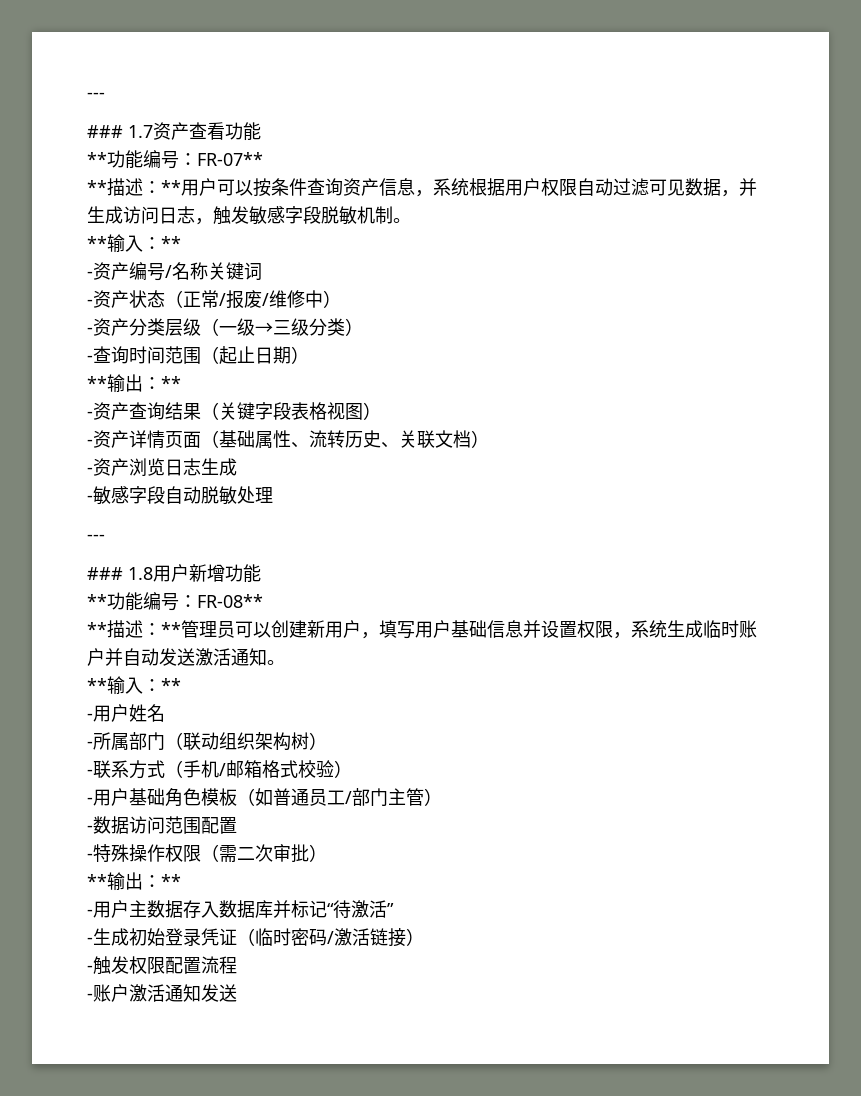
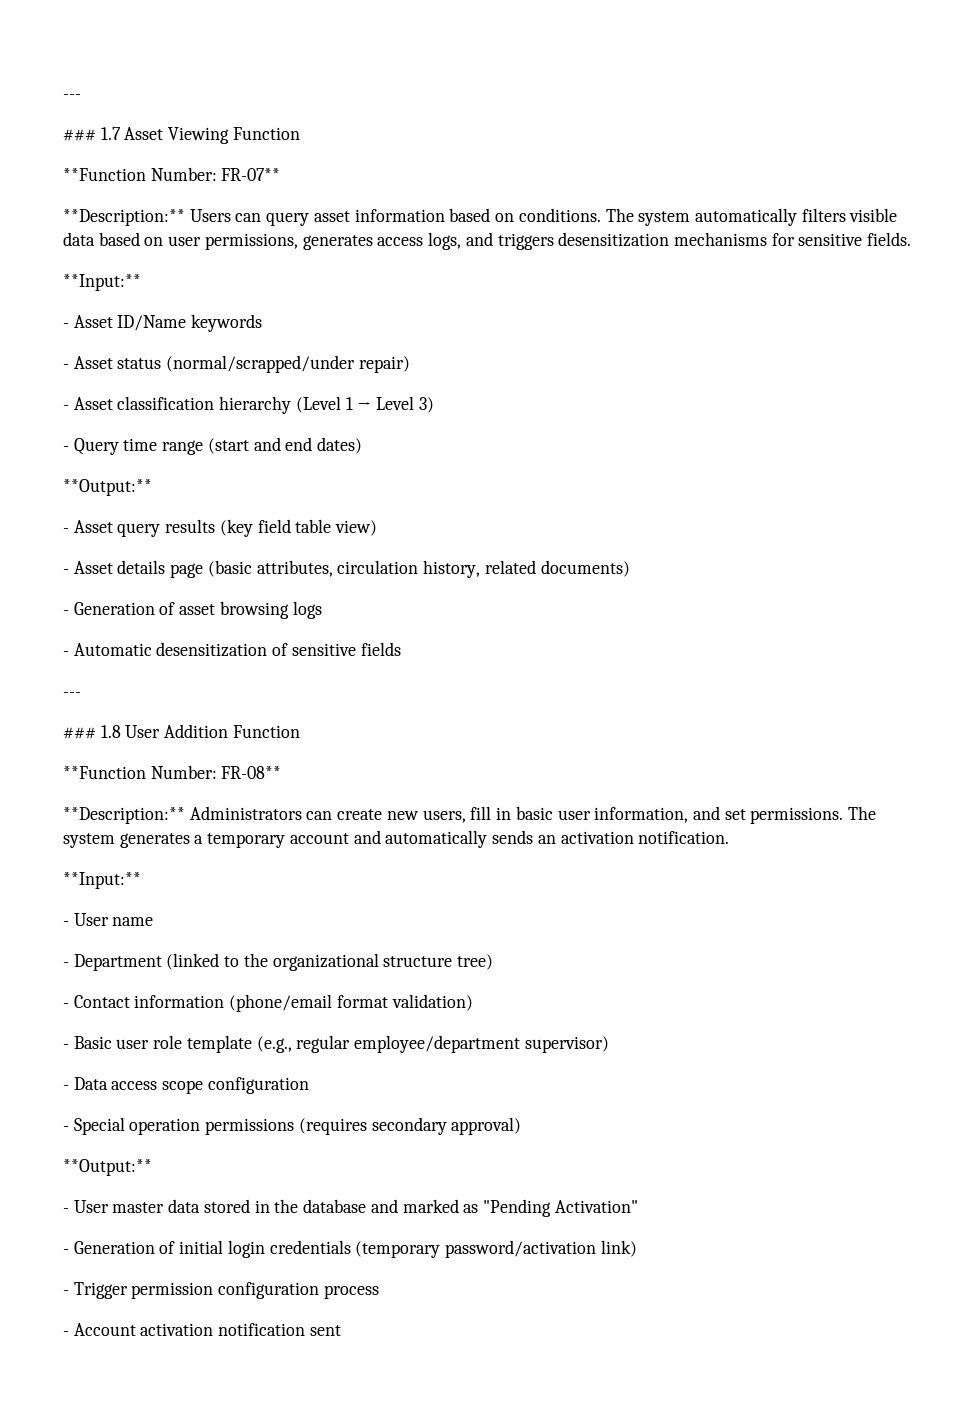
[153,122,261,141] [87,150,263,169] [87,178,757,197] [87,206,411,225] [87,234,181,253] [87,262,262,281] [87,290,341,309] [87,318,363,336] [87,346,309,364] [87,374,181,393] [87,402,381,420] [87,430,489,449] [87,458,237,476] [87,486,273,505] [87,534,105,541] [87,564,261,583] [87,592,263,611] [87,620,757,639] [87,648,285,666] [87,676,181,695] [87,704,165,722] [87,732,327,751] [87,760,352,779] [87,788,442,807] [87,816,237,834] [87,844,327,863] [87,872,181,891] [87,900,394,919] [87,928,424,947] [87,956,237,975] [87,984,237,1002] 资产查看功能 // **功能编号：FR-07** // **描述：**用户可以按条件查询资产信息，系统根据用户权限自动过滤可见数据，并生成访问日志，触发敏感字段脱敏机制。 // **输入：** // -资产编号/名称关键词 // -资产状态（正常/报废/维修中） // -资产分类层级（一级→三级分类） // -查询时间范围（起止日期） // **输出：** // -资产查询结果（关键字段表格视图） // -资产详情页面（基础属性、流转历史、关联文档） // -资产浏览日志生成 // -敏感字段自动脱敏处理 // --- // ### 1.8用户新增功能 // **功能编号：FR-08** // **描述：**管理员可以创建新用户，填写用户基础信息并设置权限，系统生成临时账户并自动发送激活通知。 // **输入：** // -用户姓名 // -所属部门（联动组织架构树） // -联系方式（手机/邮箱格式校验） // -用户基础角色模板（如普通员工/部门主管） // -数据访问范围配置 // -特殊操作权限（需二次审批） // **输出：** // -用户主数据存入数据库并标记“待激活” // -生成初始登录凭证（临时密码/激活链接） // -触发权限配置流程 // -账户激活通知发送 -> [124,127,300,144] [63,167,281,181] [63,208,898,226] [63,232,912,250] [63,274,141,291] [63,314,263,332] [63,355,410,373] [63,396,434,414] [63,437,363,455] [63,479,152,496] [63,519,378,537] [63,560,630,578] [63,601,322,619] [63,642,401,657] [63,692,81,697] [63,724,300,739] [63,765,282,779] [63,806,877,824] [63,830,730,848] [63,872,141,889] [63,913,154,926] [63,953,494,971] [63,994,473,1012] [63,1035,609,1053] [63,1077,309,1094] [63,1117,522,1135] [63,1159,152,1176] [63,1199,638,1217] [63,1240,637,1258] [63,1282,379,1299] [63,1323,341,1336] Asset Viewing Function // **Function Number: FR-07** // **Description:** Users can query asset information based on conditions. The system automatically filters visible data based on user permissions, generates access logs, and triggers desensitization mechanisms for sensitive fields. // **Input:** // - Asset ID/Name keywords // - Asset status (normal/scrapped/under repair) // - Asset classification hierarchy (Level 1 → Level 3) // - Query time range (start and end dates) // **Output:** // - Asset query results (key field table view) // - Asset details page (basic attributes, circulation history, related documents) // - Generation of asset browsing logs // - Automatic desensitization of sensitive fields // --- // ### 1.8 User Addition Function // **Function Number: FR-08** // **Description:** Administrators can create new users, fill in basic user information, and set permissions. The system generates a temporary account and automatically sends an activation notification. // **Input:** // - User name // - Department (linked to the organizational structure tree) // - Contact information (phone/email format validation) // - Basic user role template (e.g., regular employee/department supervisor) // - Data access scope configuration // - Special operation permissions (requires secondary approval) // **Output:** // - User master data stored in the database and marked as "Pending Activation" // - Generation of initial login credentials (temporary password/activation link) // - Trigger permission configuration process // - Account activation notification sent

